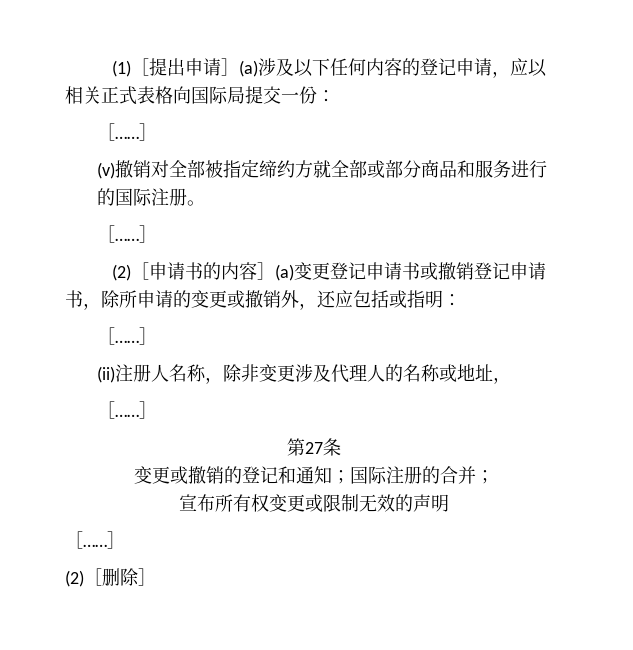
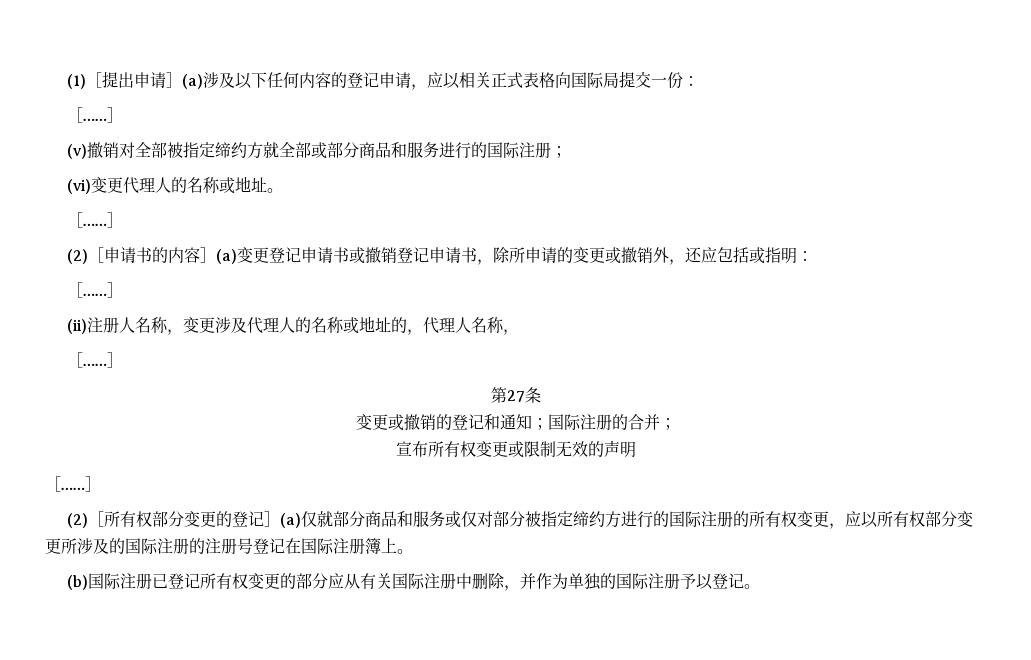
(188, 197) none -> [550,146,567,158] [66,176,267,194] ； // (vi)变更代理人的名称或地址
[223,364,260,382] 除非 -> (183, 332) none
(494, 372) none -> [390,317,504,335] 的，代理人名称
[102,568,156,586] 删除］ -> [104,511,974,529] [45,538,413,554] [67,573,761,591] 所有权部分变更的登记］(a)仅就部分商品和服务或仅对部分被指定缔约方进行的国际注册的所有权变更，应以所有权部分变更所涉及的国际注册的注册号登记在国际注册簿上。 // (b)国际注册已登记所有权变更的部分应从有关国际注册中删除，并作为单独的国际注册予以登记。

